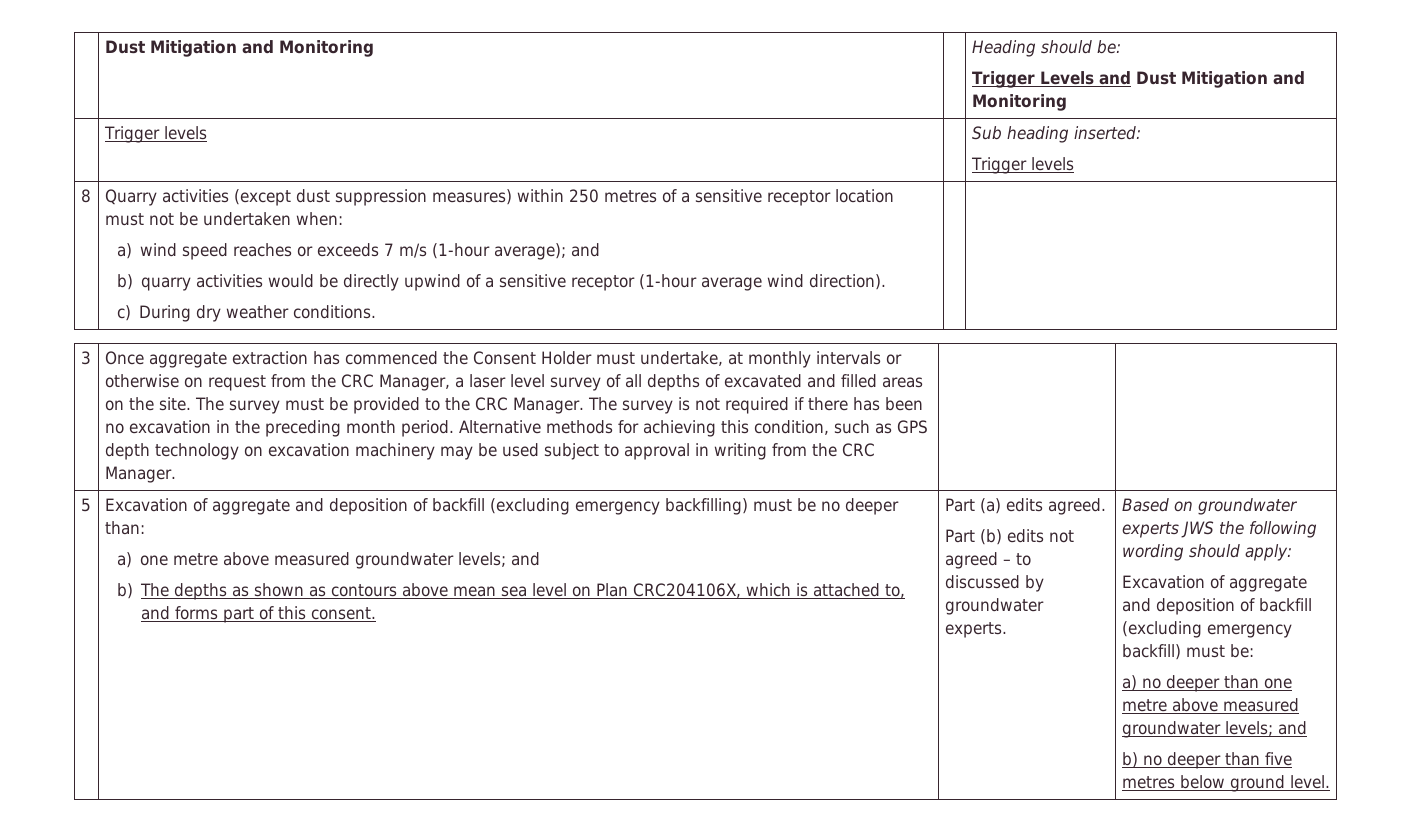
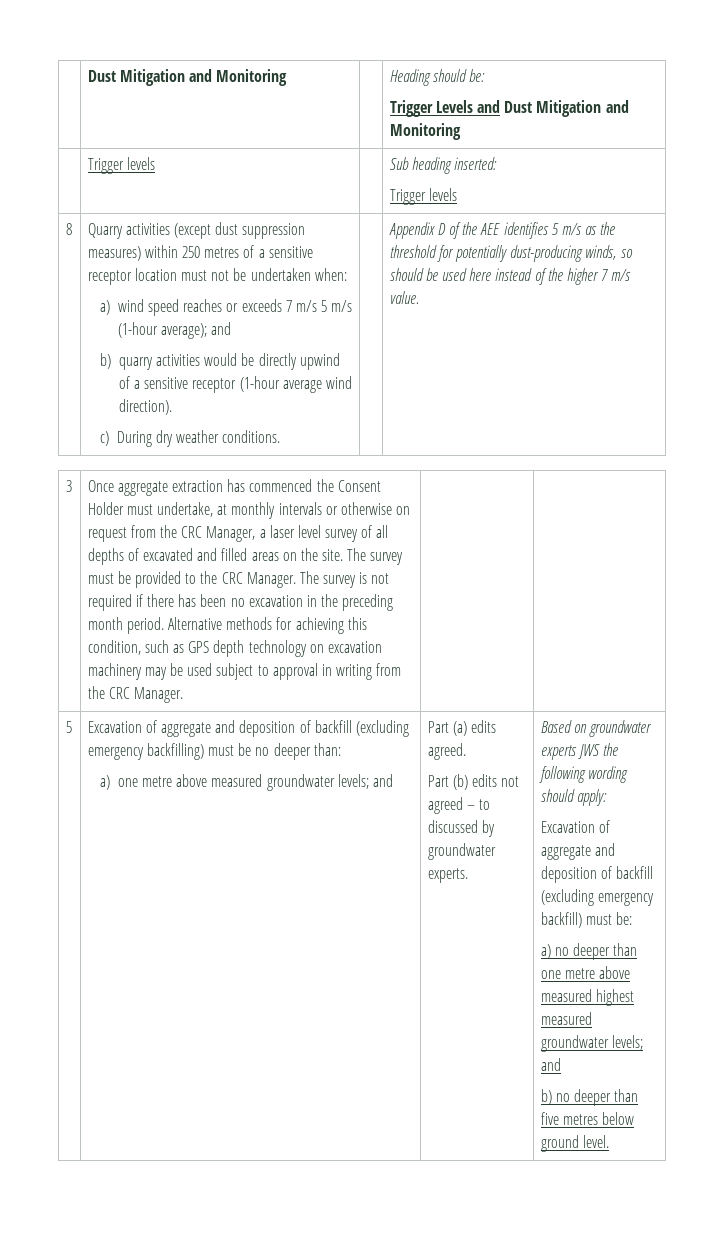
(428, 250) none -> [321,300,353,312] 5 m/s
(377, 312) none -> [388,222,616,239] [389,245,633,262] [389,268,632,285] [389,291,419,304] Appendix D of the AEE identifies 5 m/s as the threshold for potentially dust-producing winds, so should be used here instead of the higher 7 m/s value.
[116,583,906,600] [141,606,377,623] // b) The depths as shown as contours above mean sea level on Plan CRC204106X, which is attached to, and forms part of this consent. -> (393, 780) none
(1299, 705) none -> [595,989,634,1006] [540,1012,592,1025] highest measured

